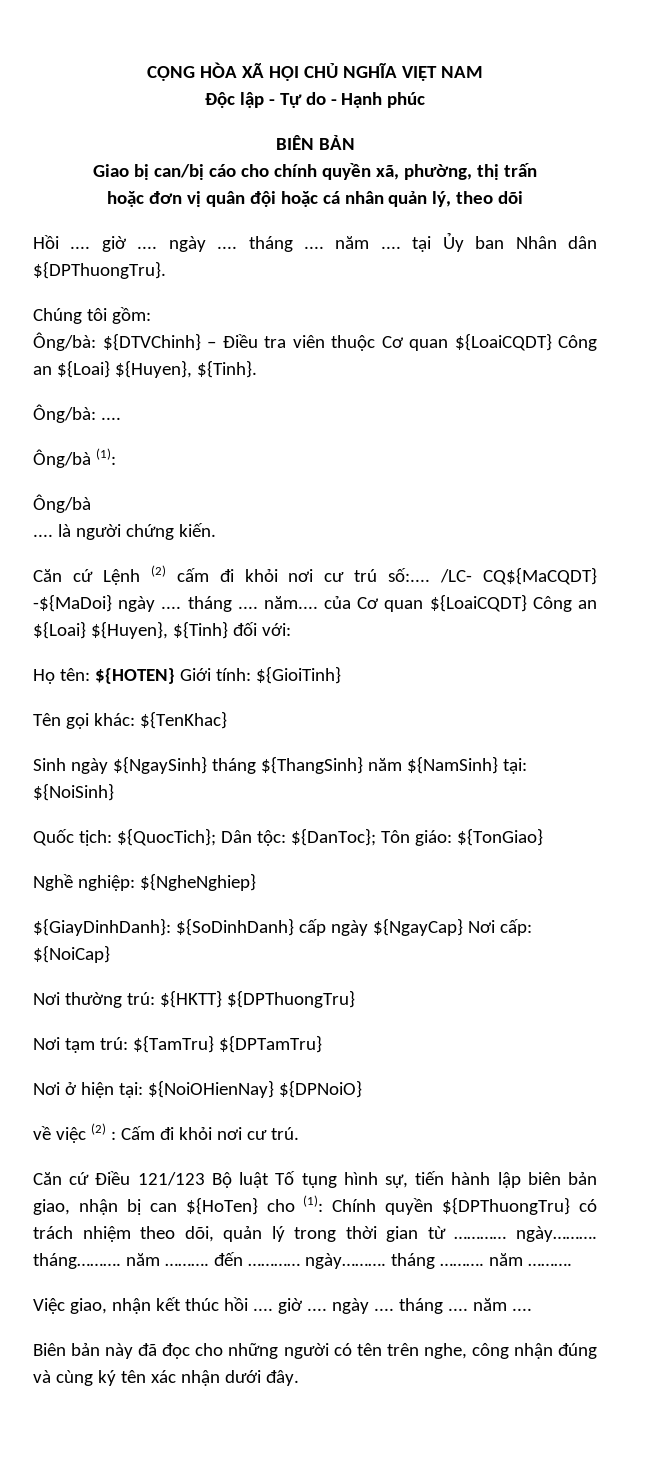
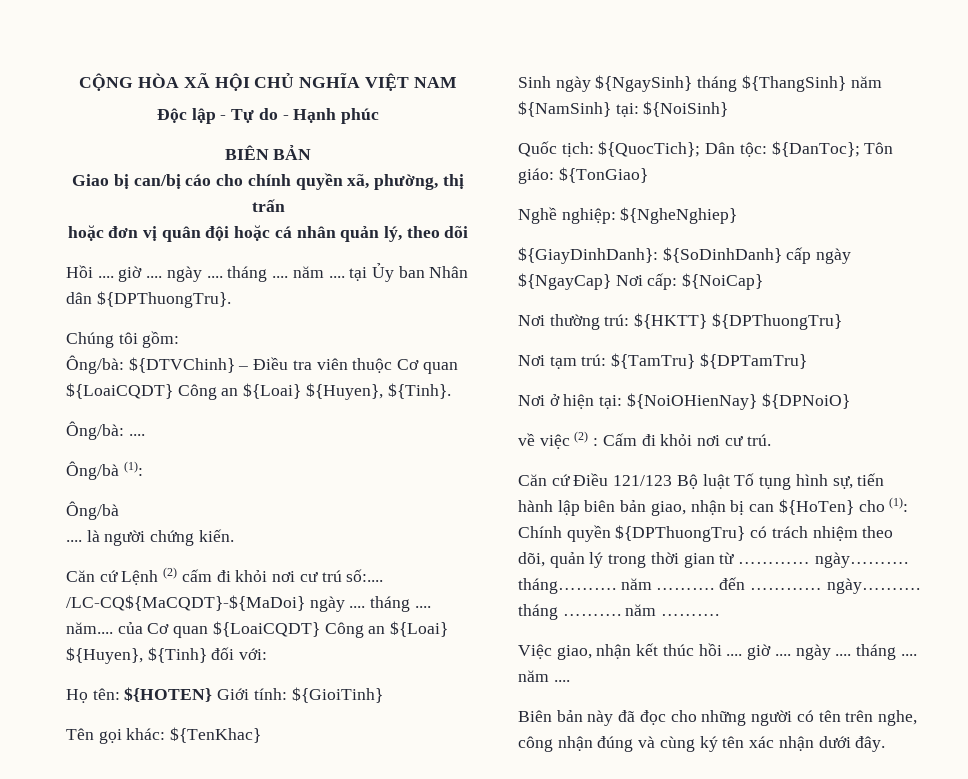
[440,567,597,585] [33,594,112,612] /LC- CQ${MaCQDT} -${MaDoi} -> [66,595,305,611] /LC-CQ${MaCQDT}-${MaDoi}

